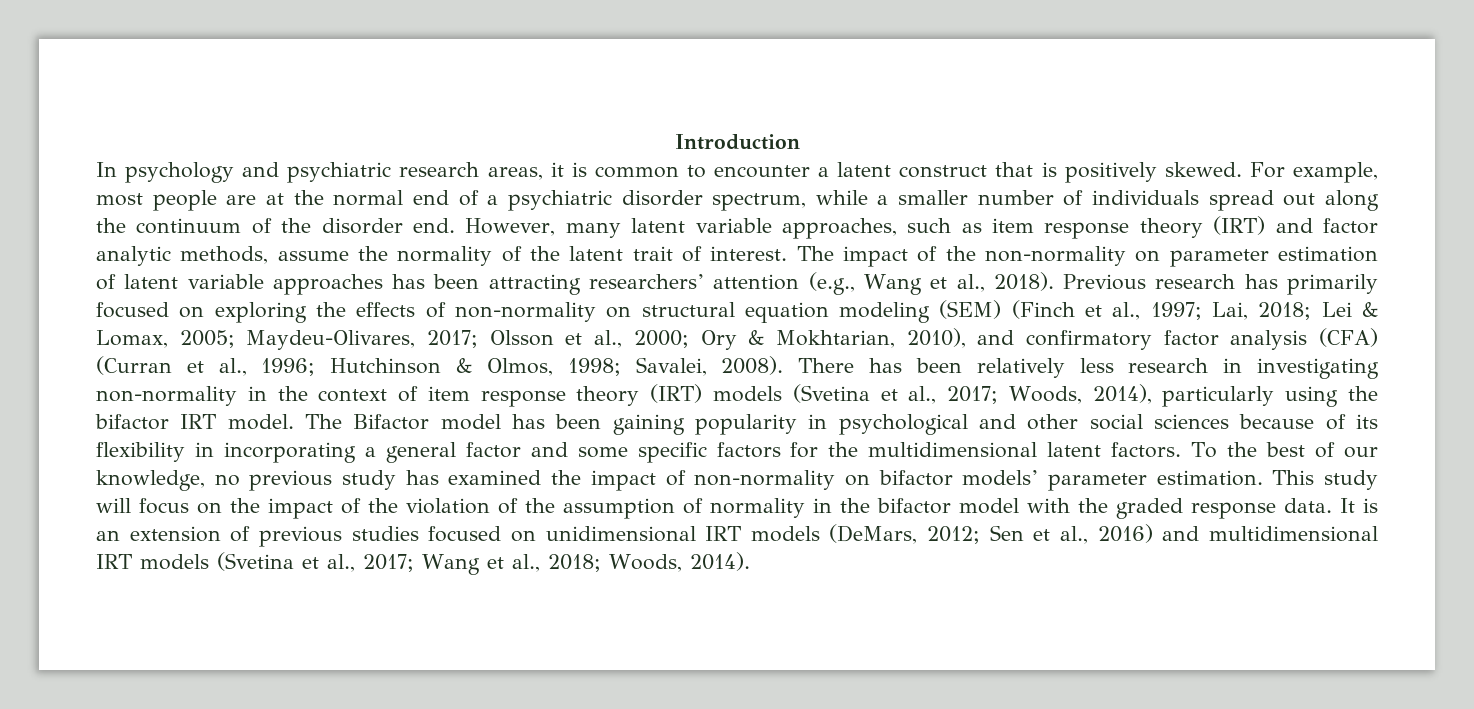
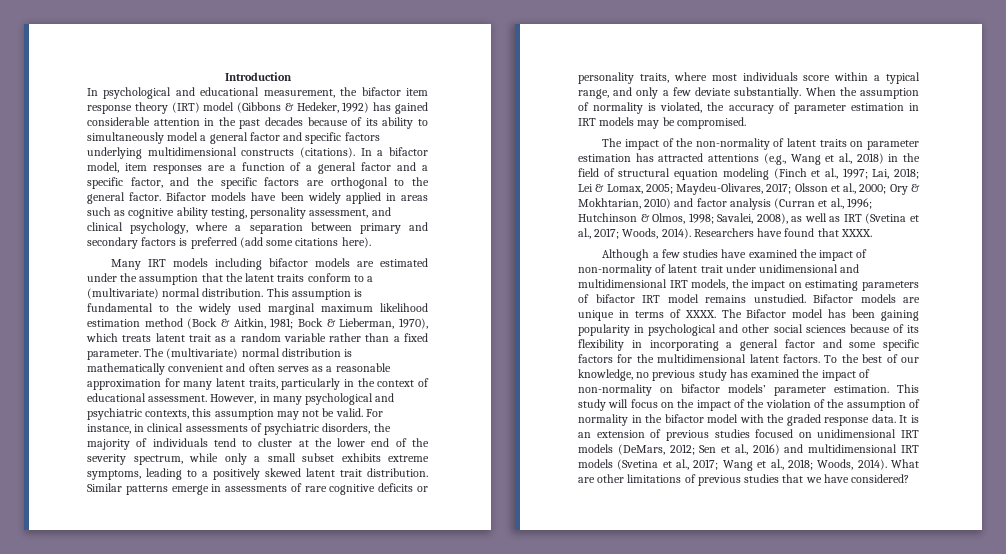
[125,162,1378,183] [96,190,1379,211] [96,216,1378,239] [96,246,788,266] psychology and psychiatric research areas, it is common to encounter a latent construct that is positively skewed. For example, most people are at the normal end of a psychiatric disorder spectrum, while a smaller number of individuals spread out along the continuum of the disorder end. However, many latent variable approaches, such as item response theory (IRT) and factor analytic methods, assume the normality of the latent trait of interest. -> [103,87,428,99] [87,102,428,114] [87,117,429,129] [87,132,380,144] [87,147,429,159] [87,162,429,174] [87,177,429,189] [87,192,428,204] [87,207,391,219] [87,222,428,234] [87,237,371,249] [111,258,428,270] [87,273,374,285] [87,288,363,300] [87,303,428,315] [87,318,428,329] [86,333,428,342] [87,348,353,360] [87,363,391,375] [87,378,429,390] [87,393,395,405] [87,408,383,420] [87,423,391,435] [87,438,429,450] [87,453,429,465] [87,468,428,480] [87,483,428,495] [578,72,920,84] [578,87,919,99] [578,102,919,114] [578,117,746,129] psychological and educational measurement, the bifactor item response theory (IRT) model (Gibbons & Hedeker, 1992) has gained considerable attention in the past decades because of its ability to simultaneously model a general factor and specific factors underlying multidimensional constructs (citations). In a bifactor model, item responses are a function of a general factor and a specific factor, and the specific factors are orthogonal to the general factor. Bifactor models have been widely applied in areas such as cognitive ability testing, personality assessment, and clinical psychology, where a separation between primary and secondary factors is preferred (add some citations here). // Many IRT models including bifactor models are estimated under the assumption that the latent traits conform to a (multivariate) normal distribution. This assumption is fundamental to the widely used marginal maximum likelihood estimation method (Bock & Aitkin, 1981; Bock & Lieberman, 1970), which treats latent trait as a random variable rather than a fixed parameter. The (multivariate) normal distribution is mathematically convenient and often serves as a reasonable approximation for many latent traits, particularly in the context of educational assessment. However, in many psychological and psychiatric contexts, this assumption may not be valid. For instance, in clinical assessments of psychiatric disorders, the majority of individuals tend to cluster at the lower end of the severity spectrum, while only a small subset exhibits extreme symptoms, leading to a positively skewed latent trait distribution. Similar patterns emerge in assessments of rare cognitive deficits or personality traits, where most individuals score within a typical range, and only a few deviate substantially. When the assumption of normality is violated, the accuracy of parameter estimation in IRT models may be compromised. //
[1135,246,1378,267] [96,272,1378,295] [96,302,632,323] on parameter estimation of latent variable approaches has been attracting researchers’ attention (e.g., Wang et al., 2018). Previous research has primarily focused on exploring the effects of non-normality on -> [773,138,919,150] [578,153,920,165] [578,168,615,177] of latent traits on parameter estimation has attracted attentions (e.g., Wang et al., 2018) in the field of
[939,300,1002,319] (SEM) -> (769, 174) none
[906,328,1152,350] 2010), and confirmatory -> [644,198,694,209] 2010) and
[1319,328,1379,347] (CFA) -> (771, 204) none
[721,356,1380,379] [96,384,783,407] 2008). There has been relatively less research in investigating non-normality in the context of item response theory (IRT) models -> [756,213,862,224] 2008), as well as IRT
[1092,384,1378,407] [95,414,294,430] 2014), particularly using the bifactor IRT model. -> [661,228,872,239] [602,249,868,261] [578,264,860,276] [578,279,919,291] [578,294,920,303] [578,309,716,321] 2014). Researchers have found that XXXX. // Although a few studies have examined the impact of non-normality of latent trait under unidimensional and multidimensional IRT models, the impact on estimating parameters of bifactor IRT model remains unstudied. Bifactor models are unique in terms of XXXX.
(750, 561) none -> [891,459,919,468] [578,474,910,486] What are other limitations of previous studies that we have considered?

